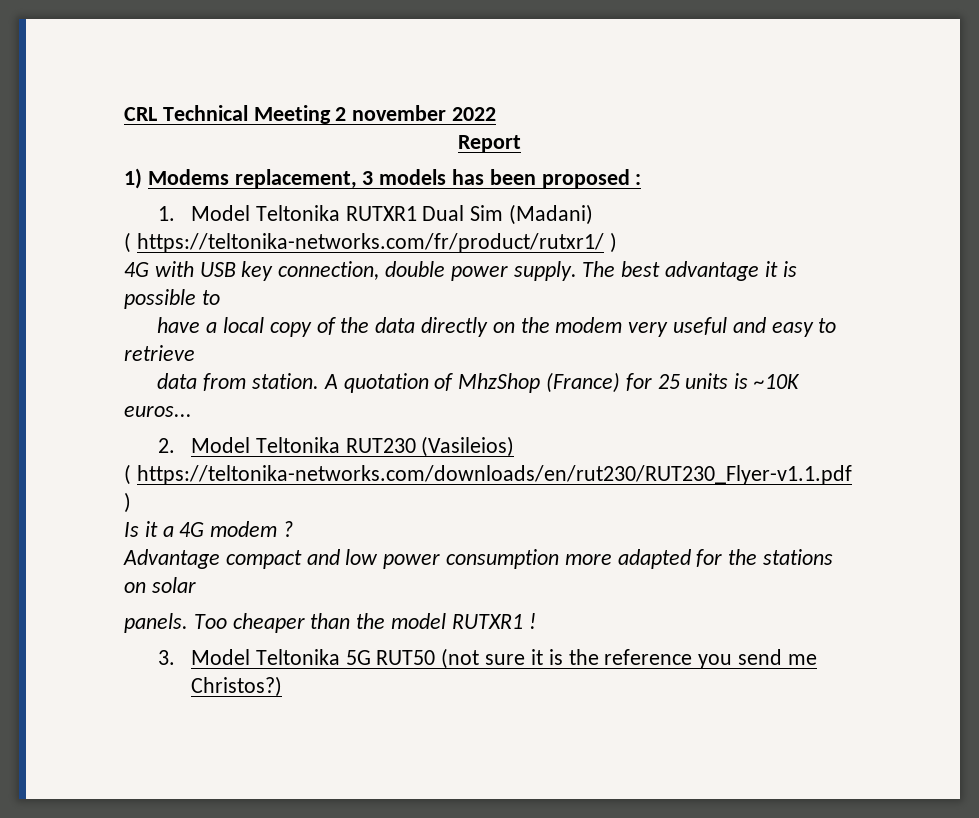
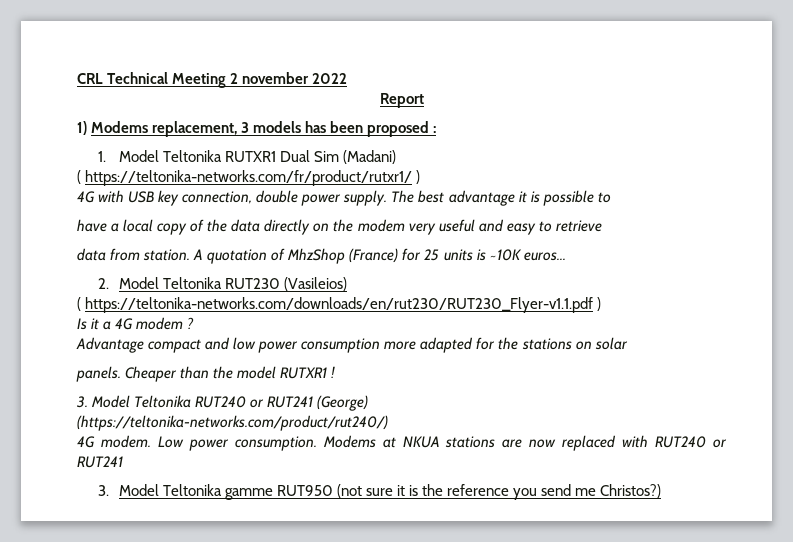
[193,613,305,633] Too cheaper -> [125,366,178,382] Cheaper
[157,649,436,665] // 3. Model Teltonika 5G RUT50 -> [76,395,369,411] [77,415,388,431] [77,435,728,451] [77,456,123,468] [97,484,333,500] // 3. Model Teltonika RUT240 or RUT241 (George) // (https://teltonika-networks.com/product/rut240/) // 4G modem. Low power consumption. Modems at NKUA stations are now replaced with RUT240 or RUT241 // 3. Model Teltonika gamme RUT950

